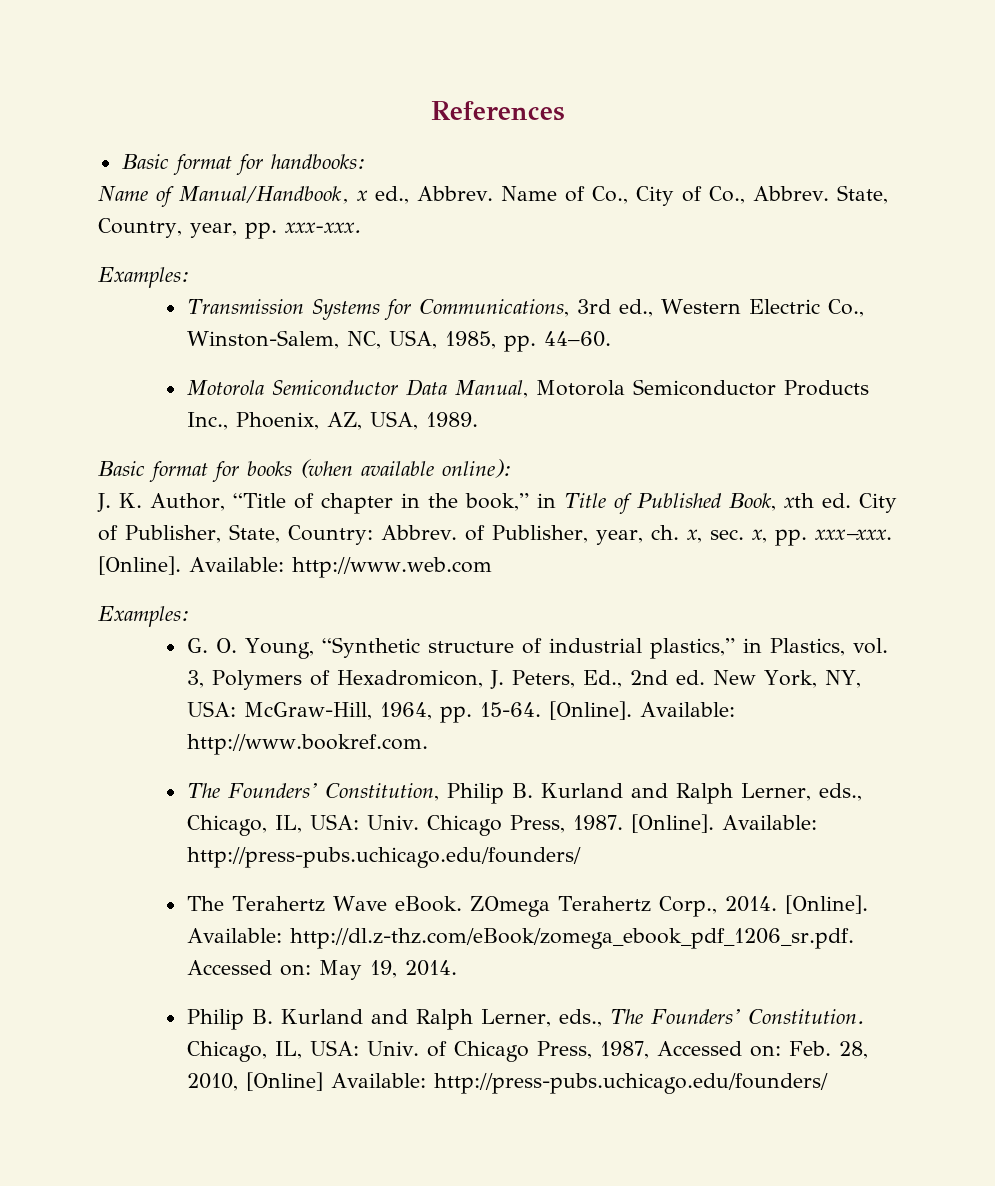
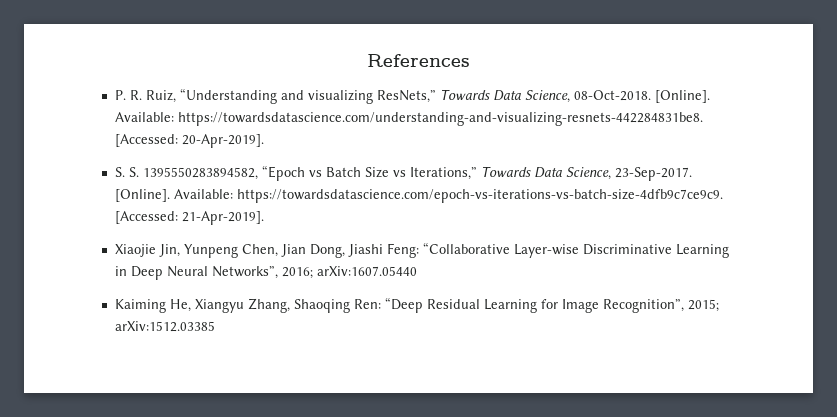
[121,154,366,175] [98,185,888,207] [98,218,361,239] [98,267,190,288] [186,299,864,320] [186,330,611,352] [186,379,869,398] [186,411,478,430] [98,459,512,482] [97,493,897,514] [98,524,892,546] [98,556,492,578] [98,606,190,627] [186,637,888,659] [186,670,861,690] [186,701,735,723] [186,734,428,755] [186,783,862,804] [186,814,817,836] [186,847,581,868] [186,895,868,917] [186,928,854,949] [186,960,457,980] [186,1009,864,1030] [186,1040,868,1062] [186,1072,828,1094] Basic format for handbooks: // Name of Manual/Handbook, x ed., Abbrev. Name of Co., City of Co., Abbrev. State, Country, year, pp. xxx-xxx. // Examples: // Transmission Systems for Communications, 3rd ed., Western Electric Co., Winston-Salem, NC, USA, 1985, pp. 44–60. // Motorola Semiconductor Data Manual, Motorola Semiconductor Products Inc., Phoenix, AZ, USA, 1989. // Basic format for books (when available online): // J. K. Author, “Title of chapter in the book,” in Title of Published Book, xth ed. City of Publisher, State, Country: Abbrev. of Publisher, year, ch. x, sec. x, pp. xxx–xxx. [Online]. Available: http://www.web.com // Examples: // G. O. Young, “Synthetic structure of industrial plastics,” in Plastics, vol. 3, Polymers of Hexadromicon, J. Peters, Ed., 2nd ed. New York, NY, USA: McGraw-Hill, 1964, pp. 15-64. [Online]. Available: http://www.bookref.com. // The Founders’ Constitution, Philip B. Kurland and Ralph Lerner, eds., Chicago, IL, USA: Univ. Chicago Press, 1987. [Online]. Available: http://press-pubs.uchicago.edu/founders/ // The Terahertz Wave eBook. ZOmega Terahertz Corp., 2014. [Online]. Available: http://dl.z-thz.com/eBook/zomega_ebook_pdf_1206_sr.pdf. Accessed on: May 19, 2014. // Philip B. Kurland and Ralph Lerner, eds., The Founders’ Constitution. Chicago, IL, USA: Univ. of Chicago Press, 1987, Accessed on: Feb. 28, 2010, [Online] Available: http://press-pubs.uchicago.edu/founders/ -> [114,88,710,104] [114,112,703,126] [114,134,264,148] [114,165,692,181] [114,189,723,203] [114,211,264,225] [114,242,729,258] [114,266,417,280] [114,297,719,313] [114,321,215,332] P. R. Ruiz, “Understanding and visualizing ResNets,” Towards Data Science, 08-Oct-2018. [Online]. Available: https://towardsdatascience.com/understanding-and-visualizing-resnets-442284831be8. [Accessed: 20-Apr-2019]. // S. S. 1395550283894582, “Epoch vs Batch Size vs Iterations,” Towards Data Science, 23-Sep-2017. [Online]. Available: https://towardsdatascience.com/epoch-vs-iterations-vs-batch-size-4dfb9c7ce9c9. [Accessed: 21-Apr-2019]. // Xiaojie Jin, Yunpeng Chen, Jian Dong, Jiashi Feng: “Collaborative Layer-wise Discriminative Learning in Deep Neural Networks”, 2016; arXiv:1607.05440 // Kaiming He, Xiangyu Zhang, Shaoqing Ren: “Deep Residual Learning for Image Recognition”, 2015; arXiv:1512.03385

